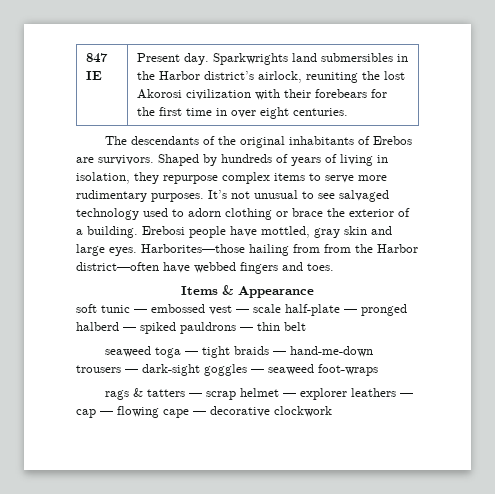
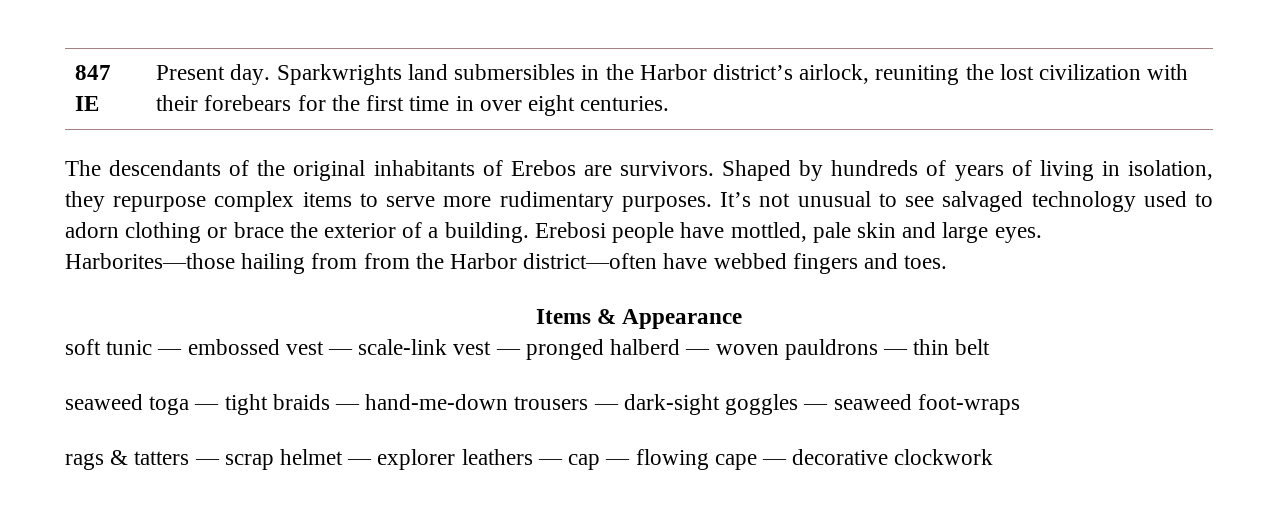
[137,89,183,99] Akorosi -> (1034, 72) none
[314,228,340,238] gray -> [812,222,851,243] pale
[253,304,340,316] scale half-plate -> [358,339,492,355] scale-link vest
[140,322,176,334] spiked -> [715,344,779,355] woven

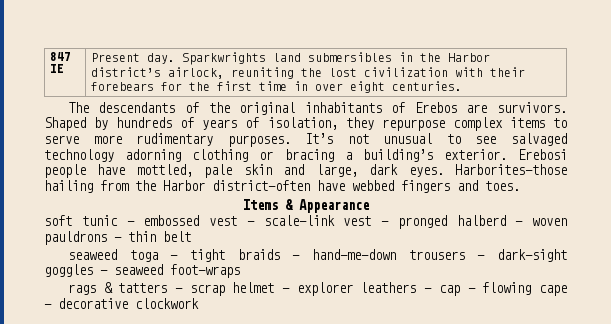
[1039,160,1120,181] living in -> (260, 122) none
[1143,191,1213,207] [65,222,529,243] used to adorn clothing or brace the exterior of a building. -> [125,149,507,162] adorning clothing or bracing a building’s exterior.
[942,222,989,243] large -> [315,164,399,177] large, dark
[363,253,410,269] from -> (129, 185) none

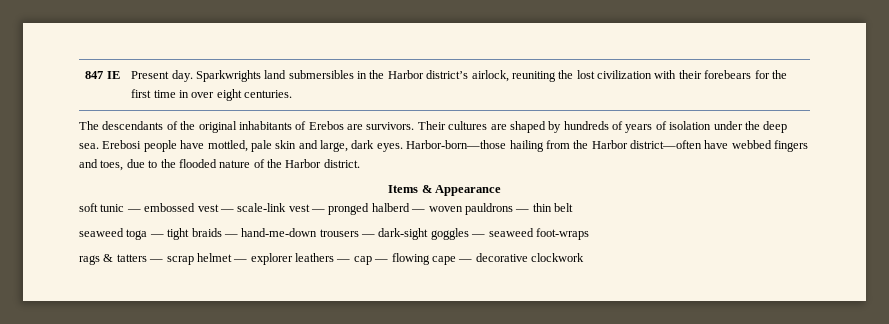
[44,117,86,131] Shaped -> [417,121,546,133] Their cultures are shaped
[267,117,567,131] [44,133,567,147] [44,149,507,162] isolation, they repurpose complex items to serve more rudimentary purposes. It’s not unusual to see salvaged technology adorning clothing or bracing a building’s exterior. -> [669,121,788,133] [79,143,99,149] isolation under the deep sea.
[455,164,568,175] Harborites—those -> [406,140,507,149] Harbor-born—those
[485,181,520,191] toes. -> [100,159,360,171] toes, due to the flooded nature of the Harbor district.

